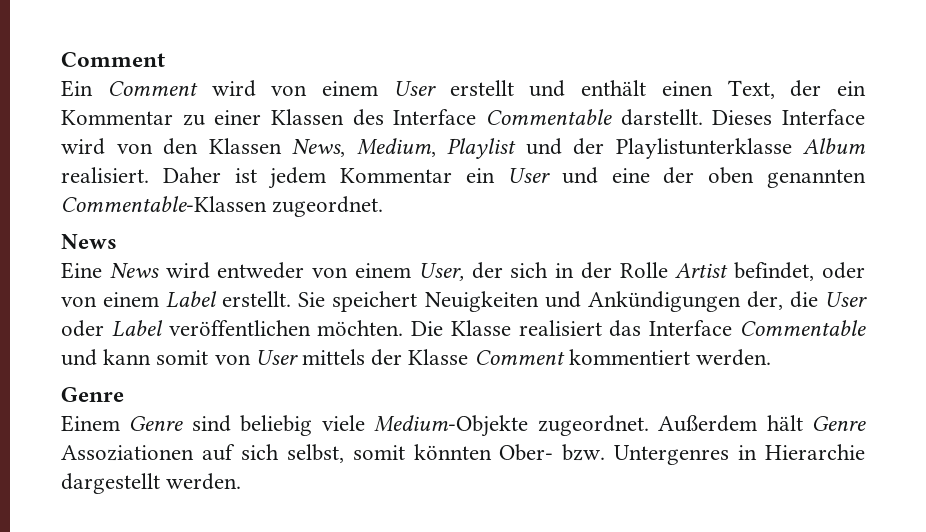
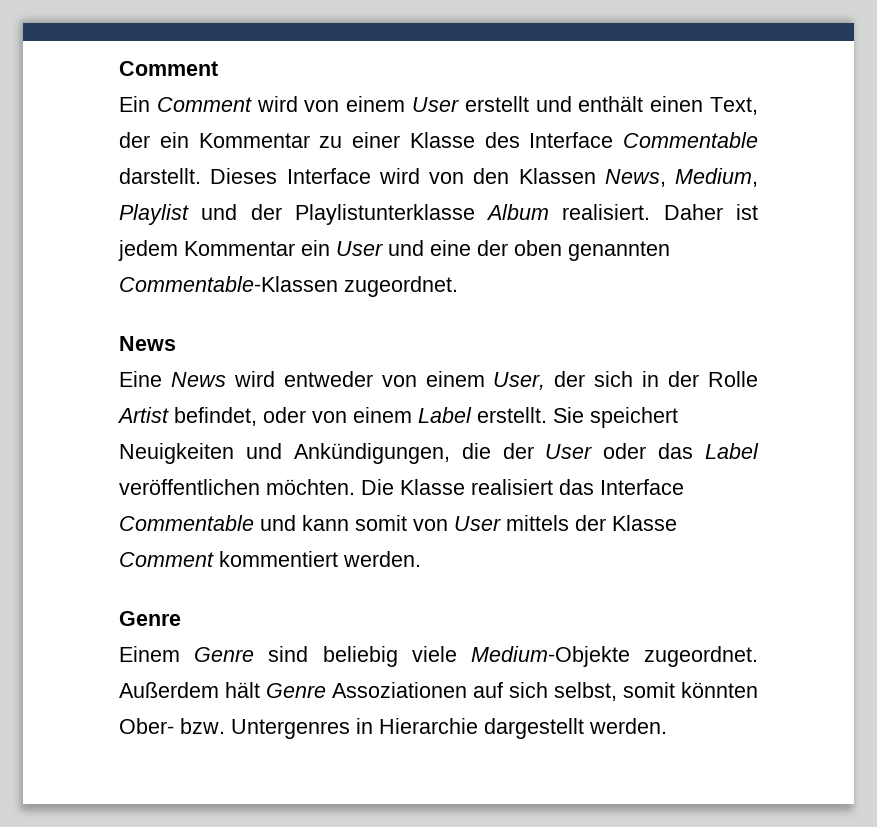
[271,109,344,125] Klassen -> [409,132,475,148] Klasse
[587,291,818,312] Ankündigungen der, die -> [293,443,534,464] Ankündigungen, die der
(104, 328) none -> [658,443,694,459] das

